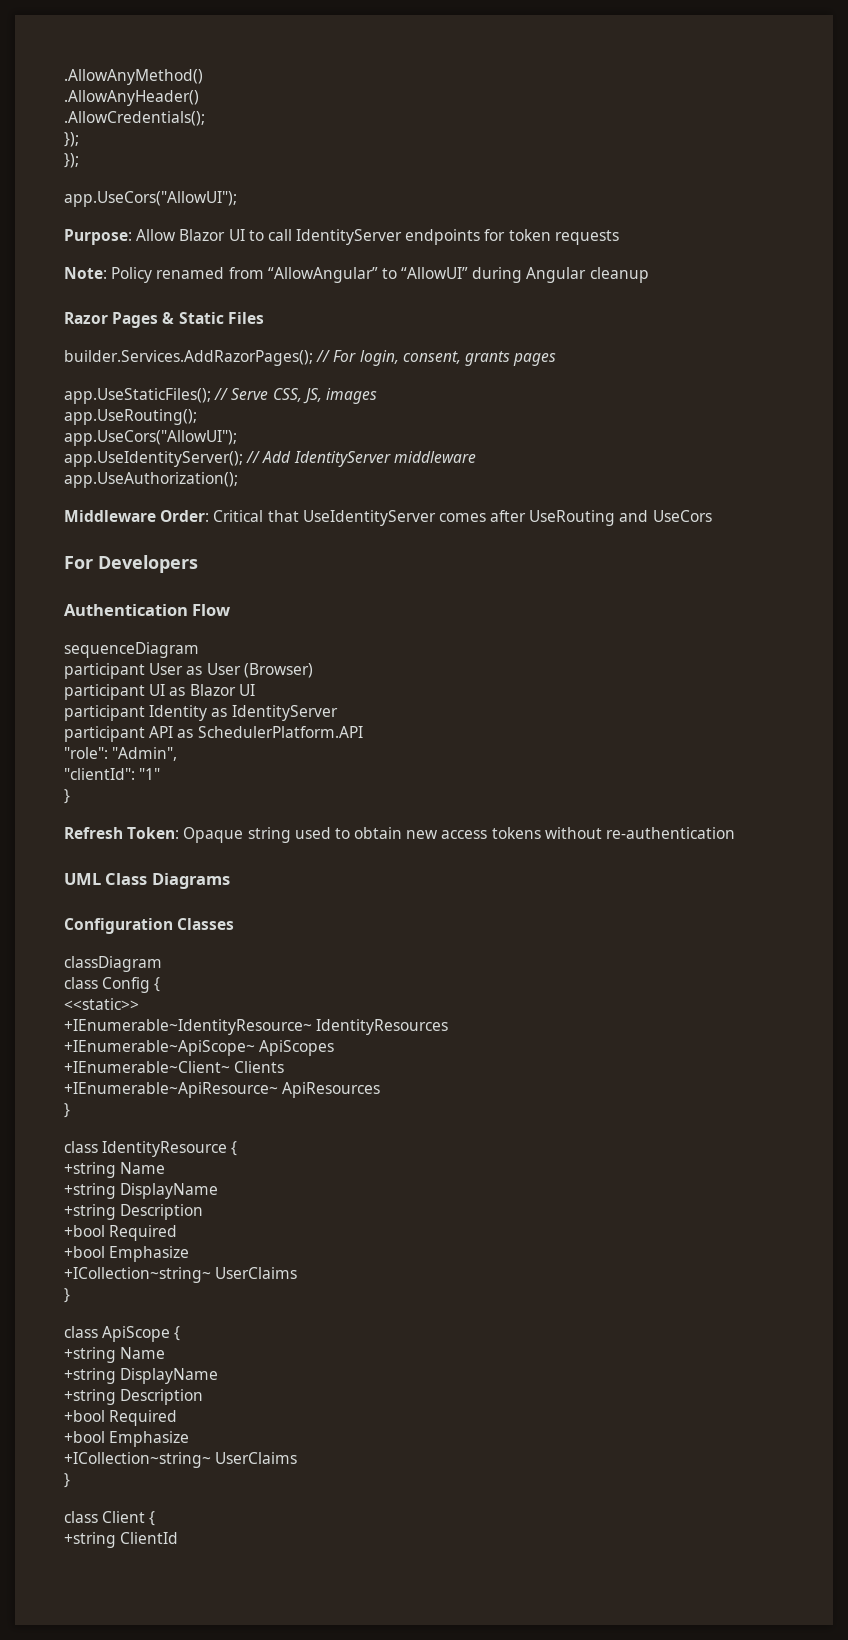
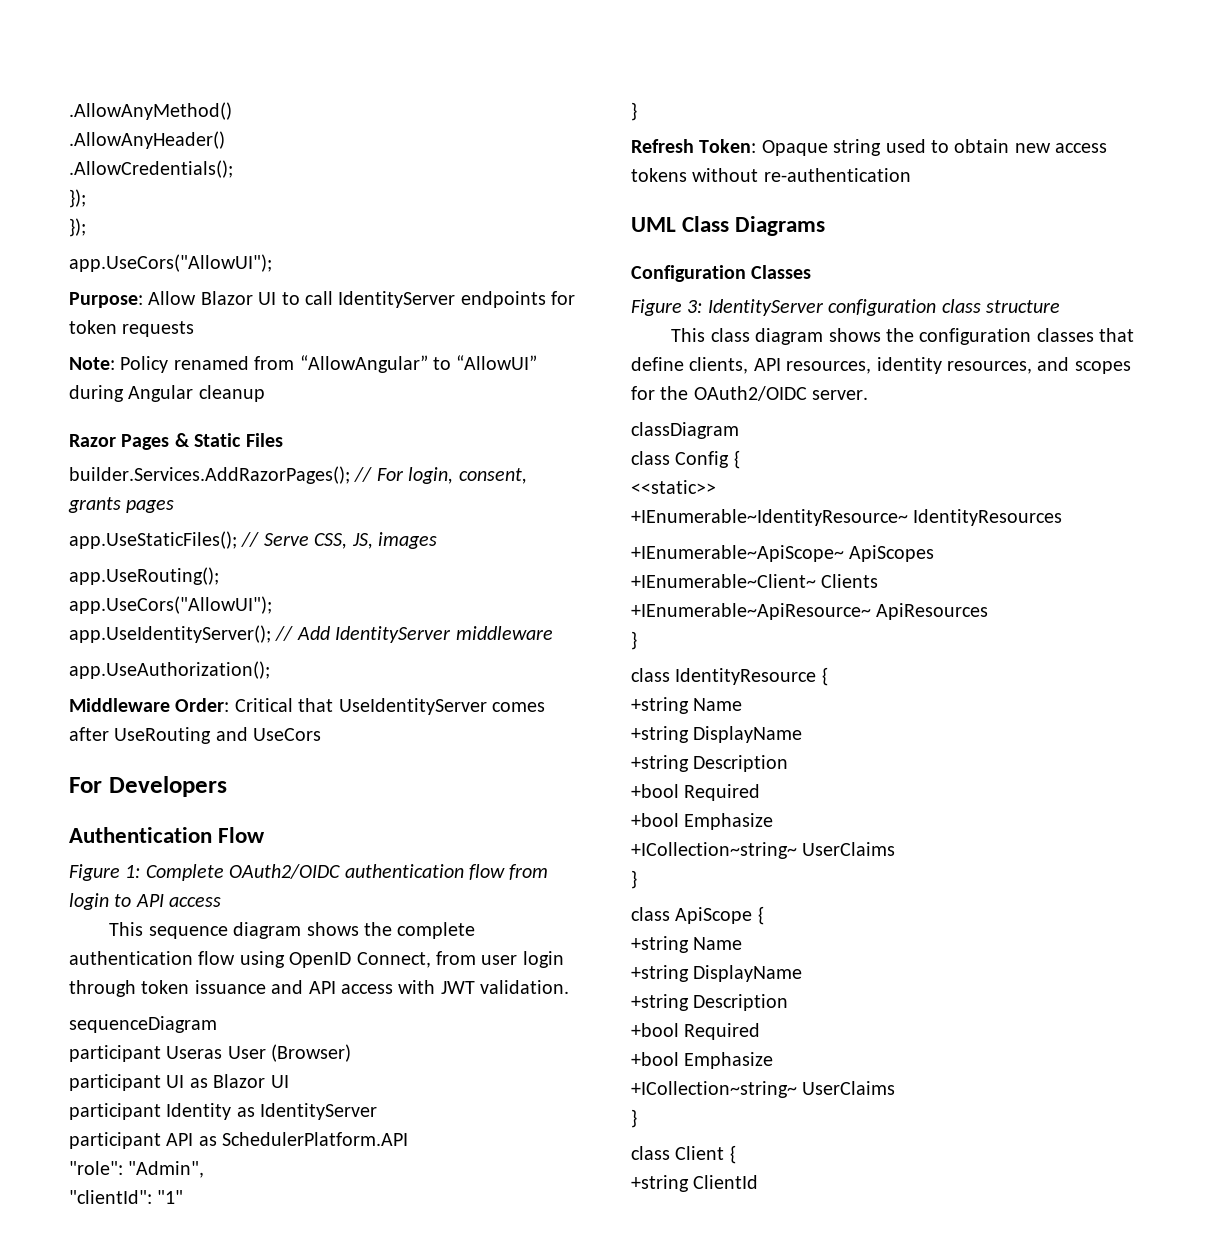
(231, 610) none -> [69,864,549,881] [69,893,222,910] [109,922,476,939] [69,951,564,968] [69,980,570,997] // Figure 1: Complete OAuth2/OIDC authentication flow from login to API access // This sequence diagram shows the complete authentication flow using OpenID Connect, from user login through token issuance and API access with JWT validation.
[149,663,203,675] User as -> [166,1046,223,1059] Useras
(235, 924) none -> [631,299,1060,316] [671,328,1135,345] [631,357,1131,374] [631,386,869,401] // Figure 3: IdentityServer configuration class structure // This class diagram shows the configuration classes that define clients, API resources, identity resources, and scopes for the OAuth2/OIDC server.

